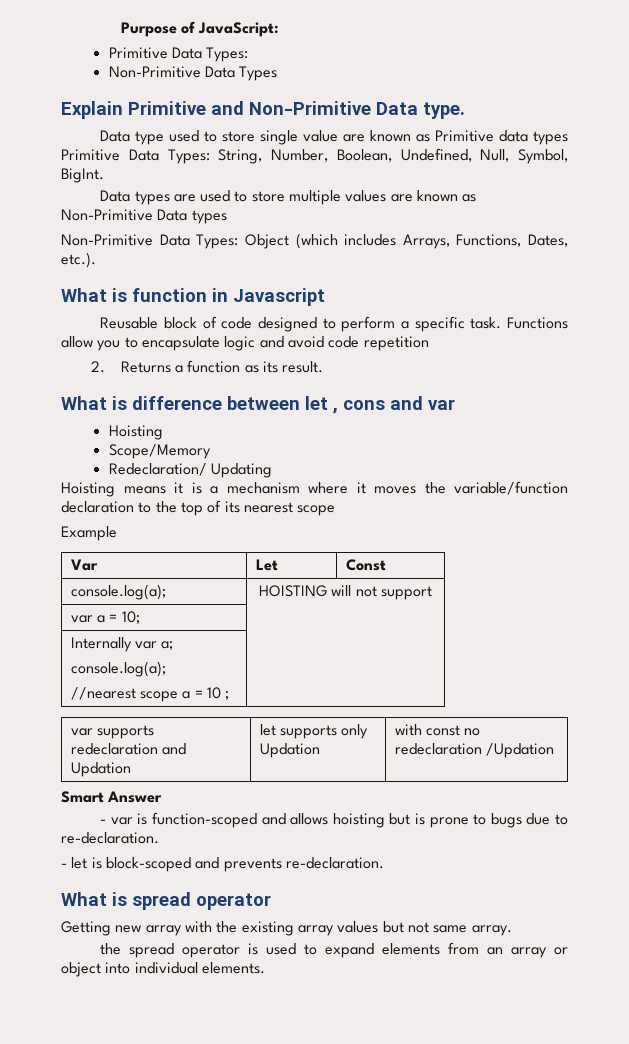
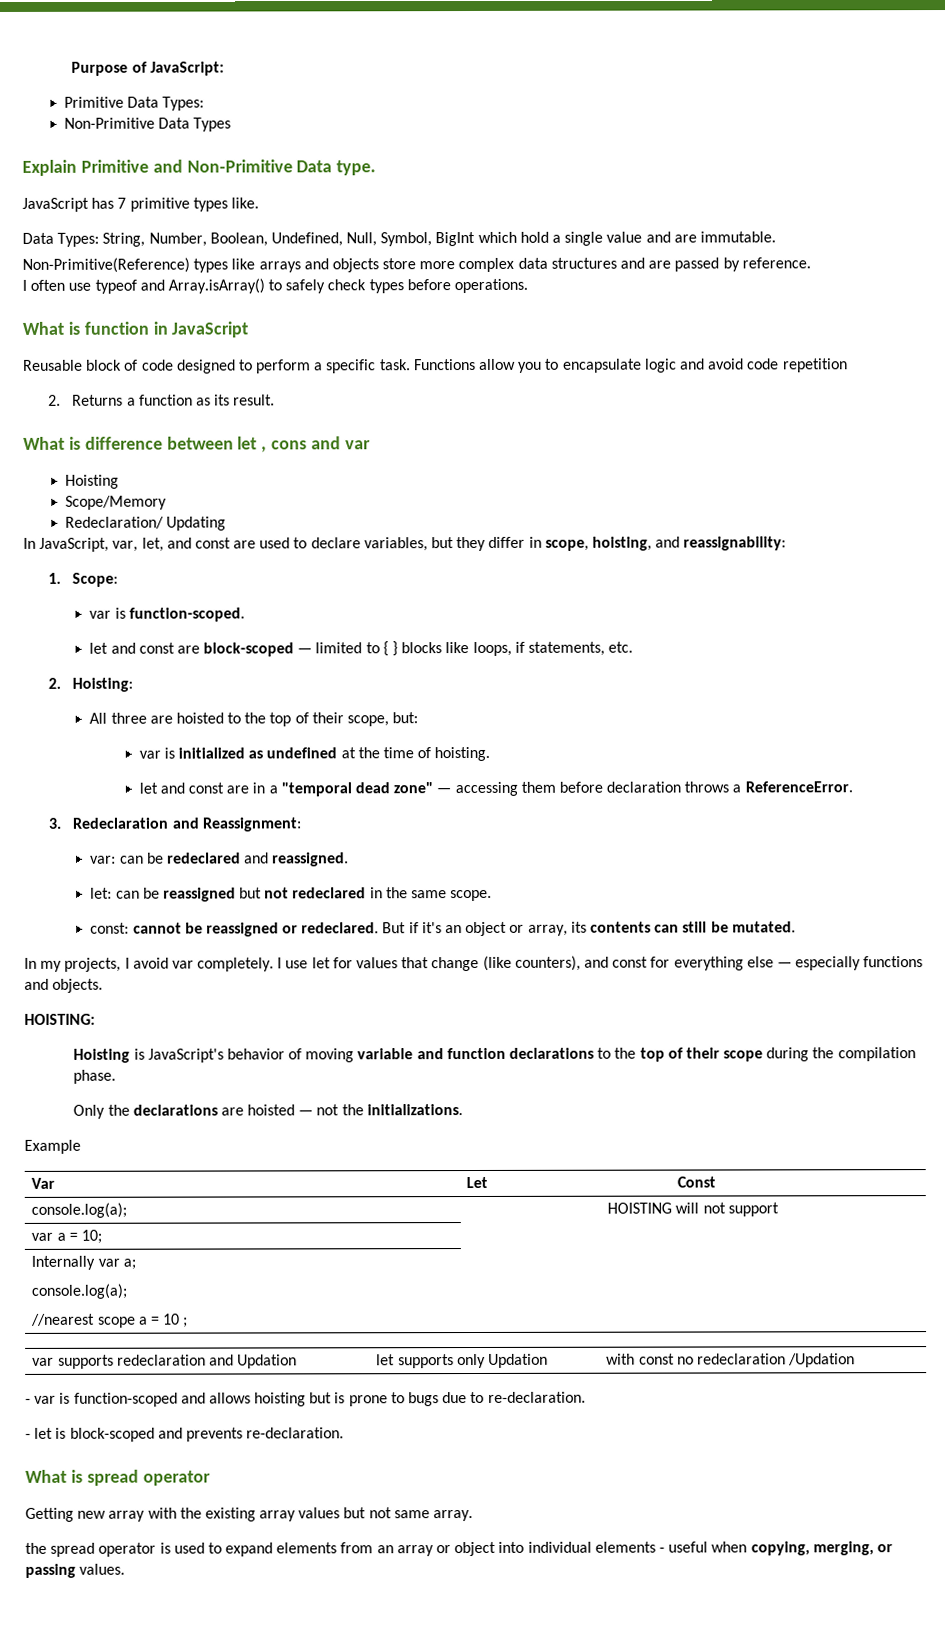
[100,130,568,145] [61,149,120,161] Data type used to store single value are known as Primitive data types Primitive -> [22,197,259,212] JavaScript has 7 primitive types like. //
[61,168,104,183] [100,190,477,205] [61,209,227,224] [61,233,568,249] [61,252,96,268] BigInt. // Data types are used to store multiple values are known as Non-Primitive Data types // Non-Primitive Data Types: Object (which includes Arrays, Functions, Dates, etc.). -> [435,231,776,247] [22,257,811,273] [22,278,529,294] BigInt which hold a single value and are immutable. // Non-Primitive(Reference) types like arrays and objects store more complex data structures and are passed by reference. // I often use typeof and Array.isArray() to safely check types before operations.
[233,288,325,306] Javascript -> [171,321,249,338] JavaScript
[61,481,568,497] [61,500,336,516] Hoisting means it is a mechanism where it moves the variable/function declaration to the top of its nearest scope -> [23,536,787,552] [47,572,119,587] [89,607,245,622] [89,641,634,657] [47,677,134,692] [89,712,419,727] [138,746,491,762] [138,781,853,797] [47,817,302,832] [90,852,350,867] [90,887,493,902] [90,921,796,937] [24,955,924,972] [24,978,104,993] [24,1013,95,1025] [73,1047,916,1063] [73,1069,117,1084] [73,1104,463,1119] In JavaScript, var, let, and const are used to declare variables, but they differ in scope, hoisting, and reassignability: // 1. Scope: // var is function-scoped. // let and const are block-scoped — limited to { } blocks like loops, if statements, etc. // 2. Hoisting: // All three are hoisted to the top of their scope, but: // var is initialized as undefined at the time of hoisting. // let and const are in a "temporal dead zone" — accessing them before declaration throws a ReferenceError. // 3. Redeclaration and Reassignment: // var: can be redeclared and reassigned. // let: can be reassigned but not redeclared in the same scope. // const: cannot be reassigned or redeclared. But if it's an object or array, its contents can still be mutated. // In my projects, I avoid var completely. I use let for values that change (like counters), and const for everything else — especially functions and objects. // HOISTING: // Hoisting is JavaScript's behavior of moving variable and function declarations to the top of their scope during the compilation phase. // Only the declarations are hoisted — not the initializations.
[61,791,163,803] // Smart Answer -> (856, 1360) none
[201,962,265,974] elements. -> [594,1541,893,1556] [25,1563,126,1578] elements - useful when copying, merging, or passing values.

